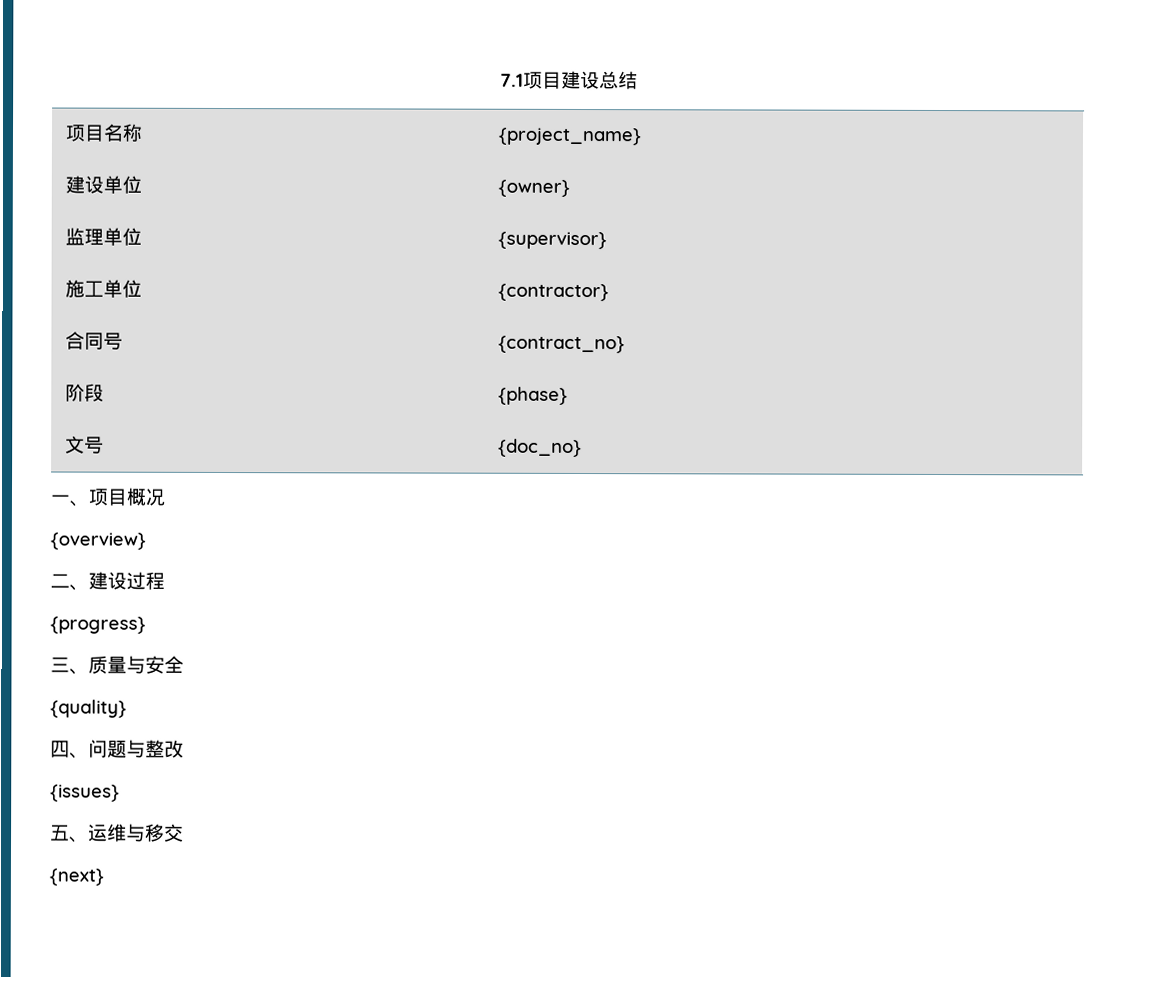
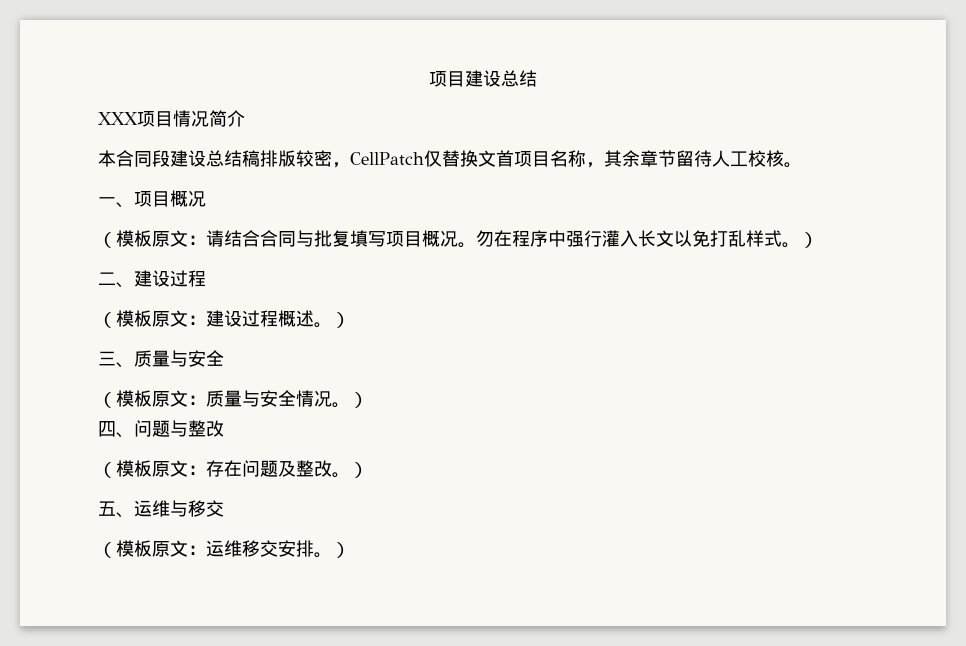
[499,73,524,87] 7.1 -> (429, 79) none
[64,123,143,142] [497,127,642,146] [64,175,142,194] [497,179,570,197] [64,227,142,246] [497,231,607,250] [64,279,142,298] [497,283,609,302] [64,331,123,350] [497,335,625,354] [64,383,104,402] [497,386,568,405] [64,435,104,454] [497,438,582,458] [50,487,166,507] [50,532,146,550] [50,571,165,591] [50,616,146,634] [50,655,184,675] [50,699,127,718] [50,739,184,759] [50,784,120,802] [50,823,184,843] [49,868,104,886] // 项目名称 | {project_name} // 建设单位 | {owner} // 监理单位 | {supervisor} // 施工单位 | {contractor} // 合同号 | {contract_no} // 阶段 | {phase} // 文号 | {doc_no} // 一、项目概况 // {overview} // 二、建设过程 // {progress} // 三、质量与安全 // {quality} // 四、问题与整改 // {issues} // 五、运维与移交 // {next} -> [98,110,245,127] [98,150,802,168] [98,190,206,208] [98,230,818,248] [98,270,206,288] [98,310,350,328] [98,350,224,368] [98,390,368,408] [98,420,224,438] [98,460,368,478] [98,500,224,518] [98,540,350,558] // XXX项目情况简介 // 本合同段建设总结稿排版较密，CellPatch仅替换文首项目名称，其余章节留待人工校核。 // 一、项目概况 // （模板原文：请结合合同与批复填写项目概况。勿在程序中强行灌入长文以免打乱样式。） // 二、建设过程 // （模板原文：建设过程概述。） // 三、质量与安全 // （模板原文：质量与安全情况。） // 四、问题与整改 // （模板原文：存在问题及整改。） // 五、运维与移交 // （模板原文：运维移交安排。）

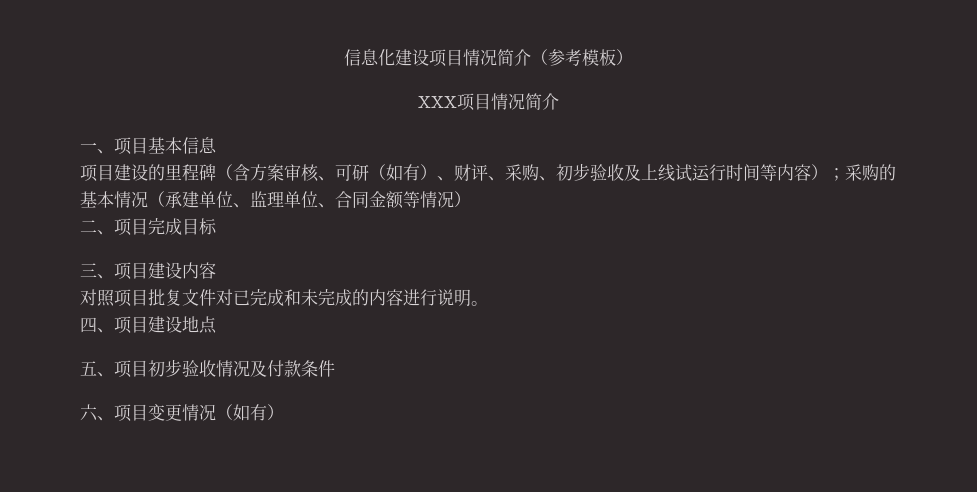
[429,70,537,87] [98,110,245,127] [98,150,802,168] [98,190,206,208] [98,230,818,248] [98,270,206,288] [98,310,350,328] [98,350,224,368] [98,390,368,408] 项目建设总结 // XXX项目情况简介 // 本合同段建设总结稿排版较密，CellPatch仅替换文首项目名称，其余章节留待人工校核。 // 一、项目概况 // （模板原文：请结合合同与批复填写项目概况。勿在程序中强行灌入长文以免打乱样式。） // 二、建设过程 // （模板原文：建设过程概述。） // 三、质量与安全 // （模板原文：质量与安全情况。） -> [344,49,633,67] [418,93,559,111] [80,137,217,155] [80,163,896,182] [80,191,471,209] [80,218,217,236] [80,262,216,280] [80,289,488,307] 信息化建设项目情况简介（参考模板） // XXX项目情况简介 // 一、项目基本信息 // 项目建设的里程碑（含方案审核、可研（如有）、财评、采购、初步验收及上线试运行时间等内容）；采购的基本情况（承建单位、监理单位、合同金额等情况） // 二、项目完成目标 // 三、项目建设内容 // 对照项目批复文件对已完成和未完成的内容进行说明。
[134,420,224,437] [98,460,368,478] [98,500,224,518] [98,540,332,558] 问题与整改 // （模板原文：存在问题及整改。） // 五、运维与移交 // （模板原文：运维移交安排。 -> [114,316,217,334] [80,359,335,378] [80,404,267,422] 项目建设地点 // 五、项目初步验收情况及付款条件 // 六、项目变更情况（如有

